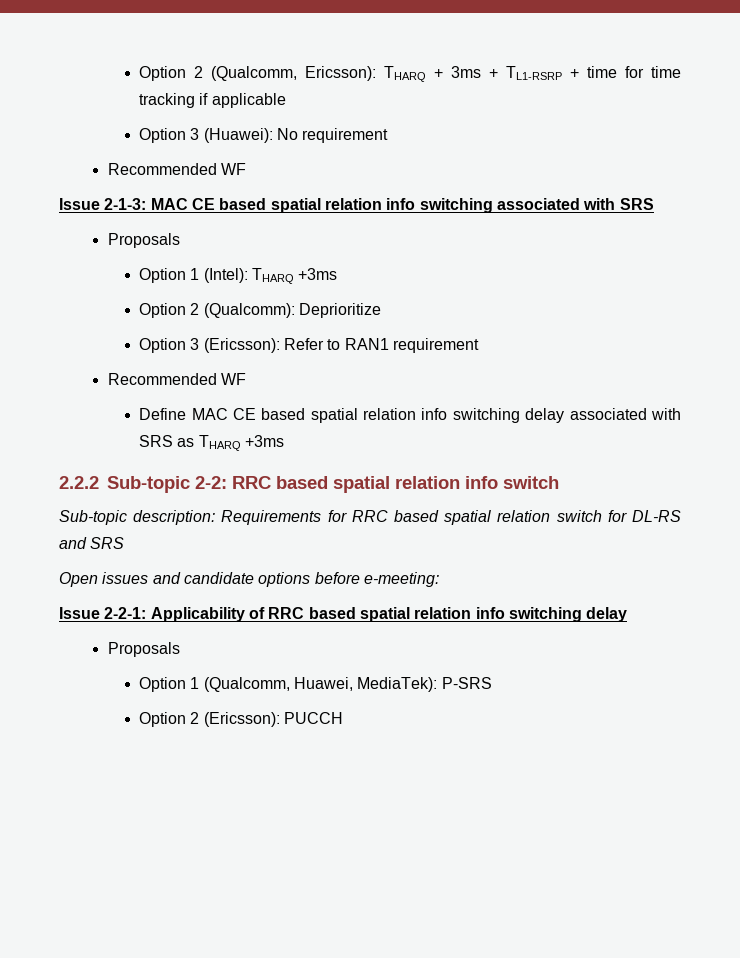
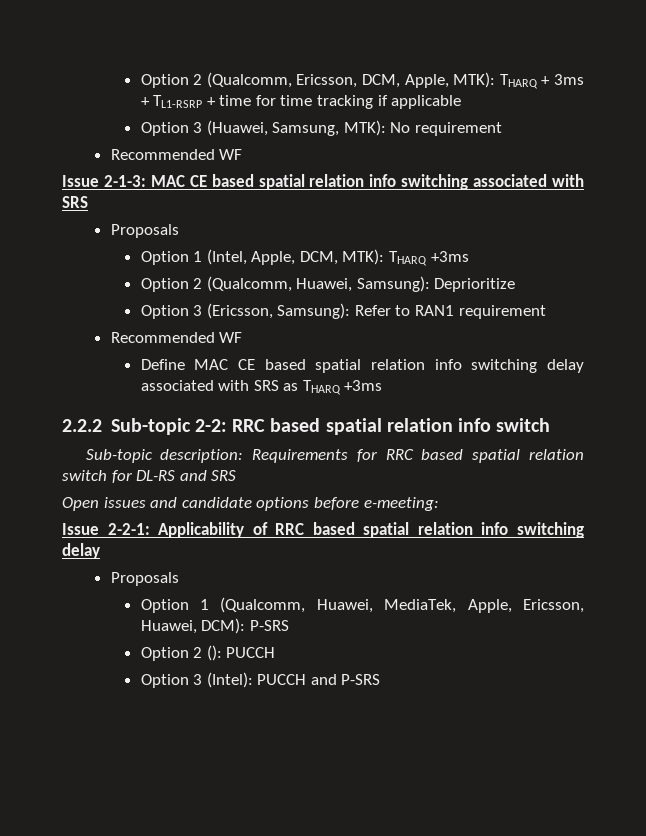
[139,66,377,81] Option 2 (Qualcomm, Ericsson): -> [140,72,496,88] Option 2 (Qualcomm, Ericsson, DCM, Apple, MTK):
[203,128,273,143] (Huawei): -> [206,120,386,136] (Huawei, Samsung, MTK):
[203,268,248,283] (Intel): -> [206,249,385,265] (Intel, Apple, DCM, MTK):
[203,303,295,318] (Qualcomm): -> [206,276,430,292] (Qualcomm, Huawei, Samsung):
[203,338,280,353] (Ericsson): -> [206,303,351,319] (Ericsson, Samsung):
[357,677,438,692] MediaTek): -> [384,599,584,613] [140,618,246,634] MediaTek, Apple, Ericsson, Huawei, DCM):
[203,712,344,727] (Ericsson): PUCCH -> [206,645,276,661] [140,672,381,688] (): PUCCH // Option 3 (Intel): PUCCH and P-SRS

